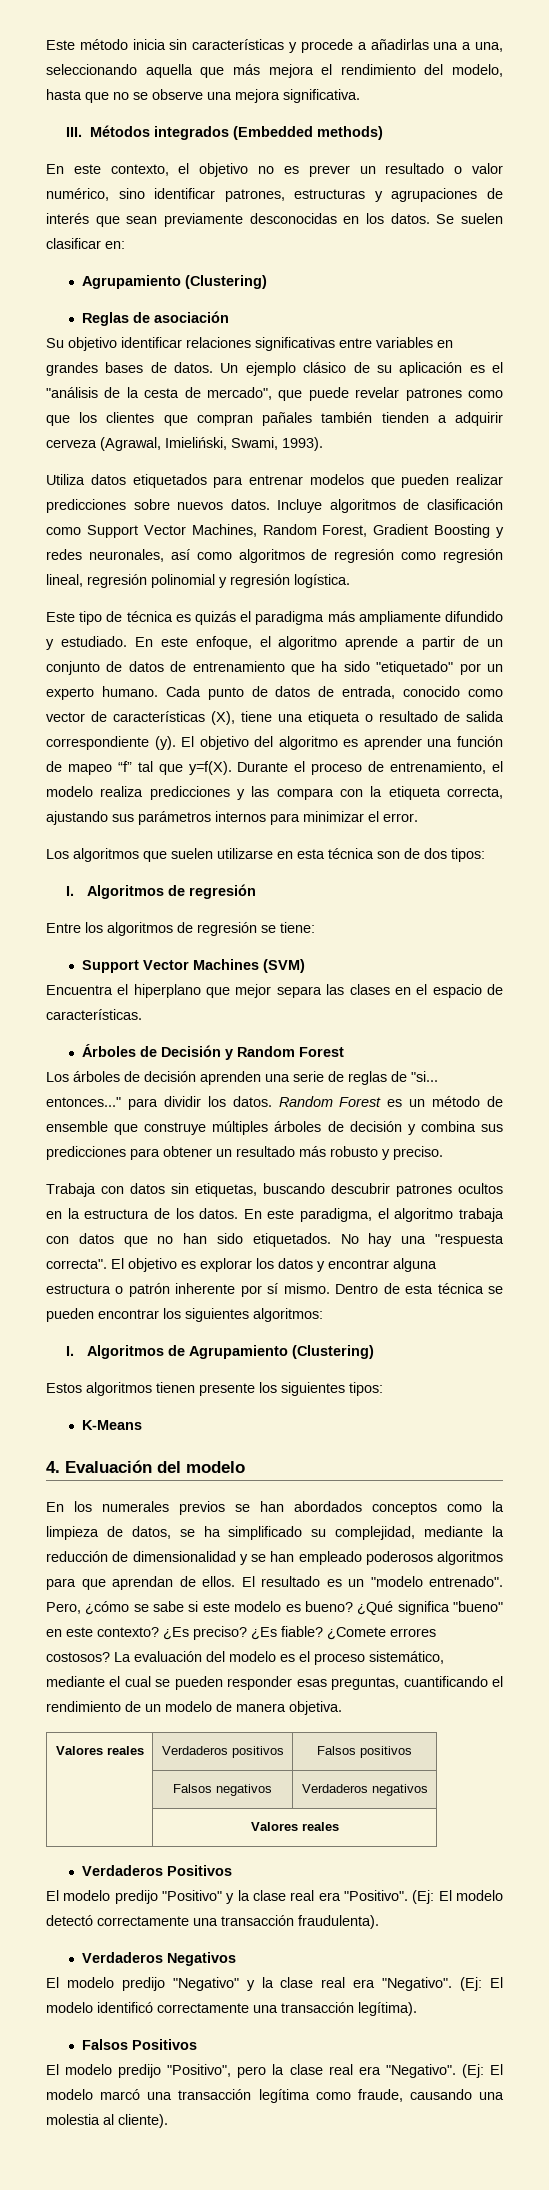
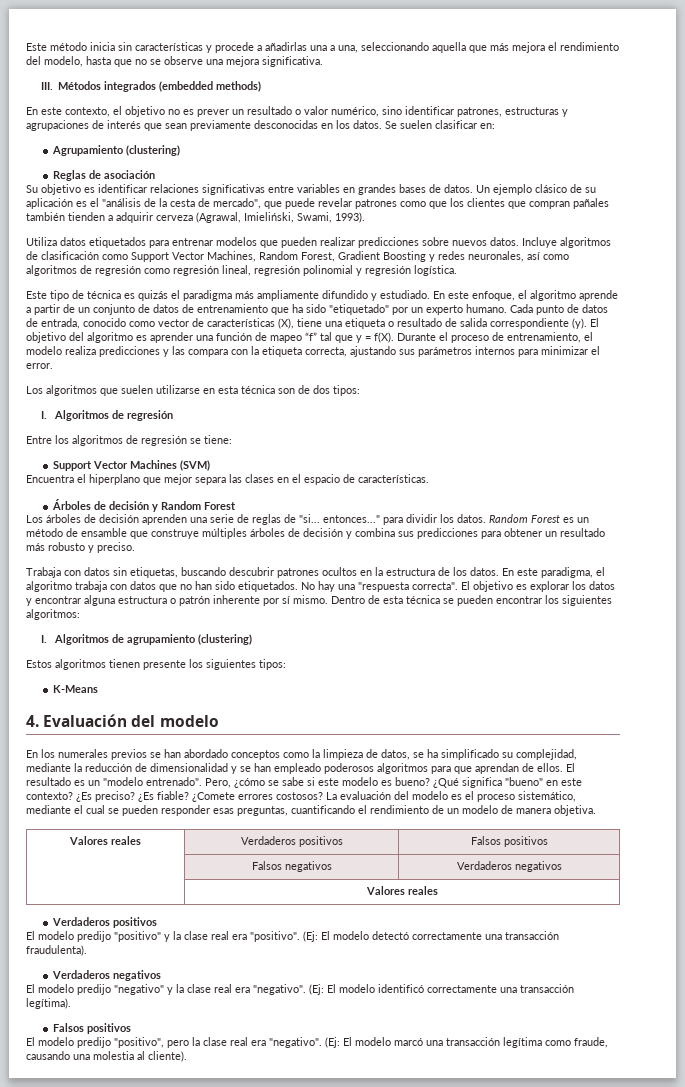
[232,126,313,140] (Embedded -> [159,81,214,92] (embedded
[185,275,268,289] (Clustering) -> [125,145,180,156] (clustering)
(117, 344) none -> [84,187,95,193] es
[188,761,232,775] y=f(X). -> [356,332,394,343] y = f(X).
[161,1045,222,1057] Decisión -> [108,501,149,510] decisión
[46,1121,108,1132] ensemble -> [81,528,127,537] ensamble
[188,1345,374,1359] Agrupamiento (Clustering) -> [127,634,253,645] agrupamiento (clustering)
[294,1501,362,1512] abordados -> [184,749,228,758] abordado
[167,1865,233,1876] [46,1890,408,1904] Positivos // El modelo predijo "Positivo" y la clase real era "Positivo". -> [112,917,157,928] [26,931,300,942] positivos // El modelo predijo "positivo" y la clase real era "positivo".
[167,1952,237,1966] [46,1977,453,1991] Negativos // El modelo predijo "Negativo" y la clase real era "Negativo". -> [112,970,161,981] [26,984,306,995] negativos // El modelo predijo "negativo" y la clase real era "negativo".
[132,2039,198,2050] [46,2064,232,2078] Positivos // El modelo predijo "Positivo", -> [86,1023,131,1034] [26,1037,164,1048] positivos // El modelo predijo "positivo",
[385,2064,456,2078] "Negativo". -> [269,1037,322,1048] "negativo".

